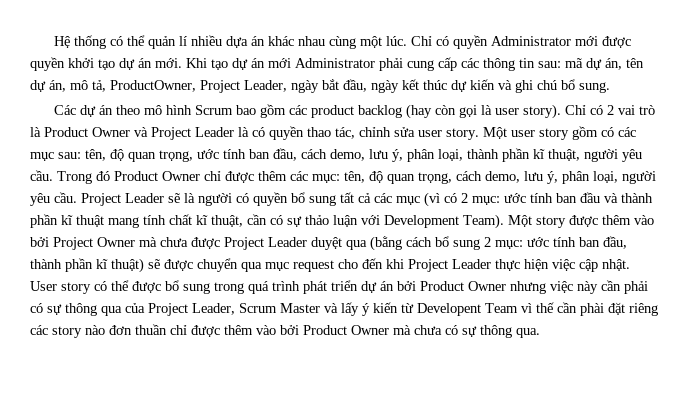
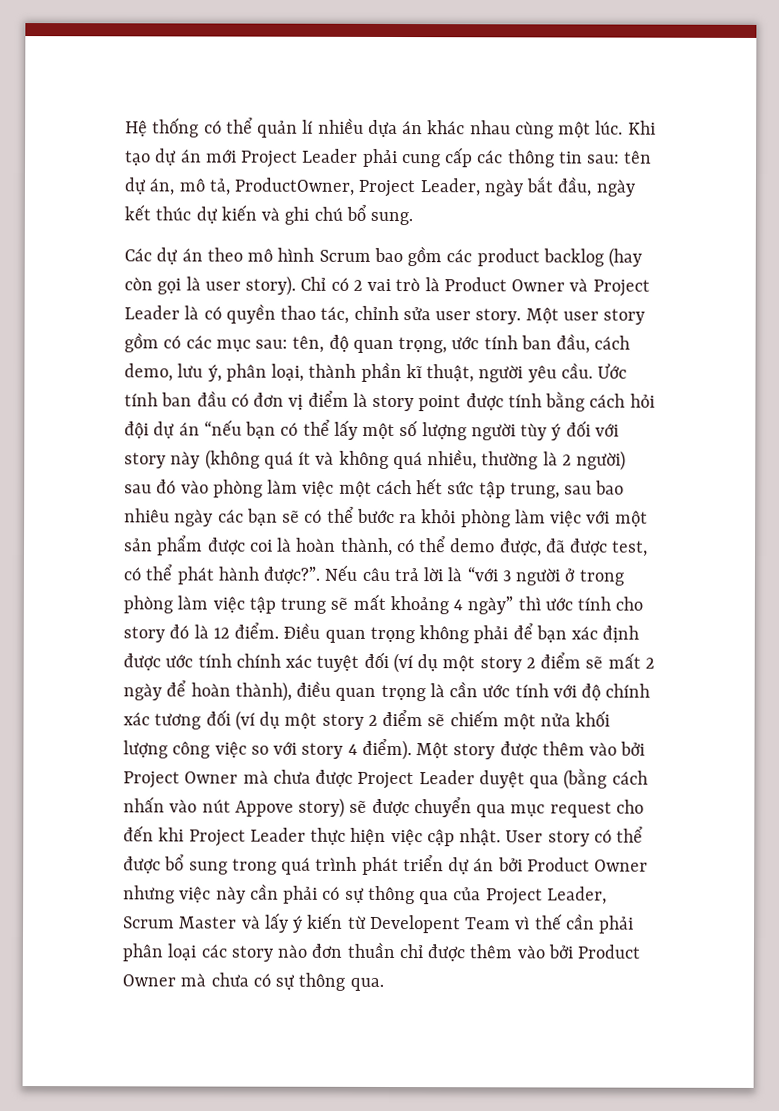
[410,35,631,49] [30,57,182,71] Chỉ có quyền Administrator mới được quyền khởi tạo dự án mới. -> (624, 127) none
[295,58,375,68] Administrator -> [241,148,359,168] Project Leader
[565,58,622,70] mã dự án, -> (621, 159) none
[57,171,656,184] [30,192,653,207] [30,214,504,229] Trong đó Product Owner chỉ được thêm các mục: tên, độ quan trọng, cách demo, lưu ý, phân loại, người yêu cầu. Project Leader sẽ là người có quyền bổ sung tất cả các mục (vì có 2 mục: ước tính ban đầu và thành phần kĩ thuật mang tính chất kĩ thuật, cần có sự thảo luận với Development Team). -> [597,362,628,379] [124,390,655,412] [124,419,619,441] [124,449,627,471] [124,478,625,499] [124,506,648,528] [124,535,649,557] [123,564,624,586] [123,593,644,615] [123,622,640,644] [123,651,655,674] [123,680,651,702] [123,709,611,731] [123,738,412,761] Ước tính ban đầu có đơn vị điểm là story point được tính bằng cách hỏi đội dự án “nếu bạn có thể lấy một số lượng người tùy ý đối với story này (không quá ít và không quá nhiều, thường là 2 người) sau đó vào phòng làm việc một cách hết sức tập trung, sau bao nhiêu ngày các bạn sẽ có thể bước ra khỏi phòng làm việc với một sản phẩm được coi là hoàn thành, có thể demo được, đã được test, có thể phát hành được?”. Nếu câu trả lời là “với 3 người ở trong phòng làm việc tập trung sẽ mất khoảng 4 ngày” thì ước tính cho story đó là 12 điểm. Điều quan trọng không phải để bạn xác định được ước tính chính xác tuyệt đối (ví dụ một story 2 điểm sẽ mất 2 ngày để hoàn thành), điều quan trọng là cần ước tính với độ chính xác tương đối (ví dụ một story 2 điểm sẽ chiếm một nửa khối lượng công việc so với story 4 điểm).
[435,236,627,250] [30,258,144,273] bổ sung 2 mục: ước tính ban đầu, thành phần kĩ thuật) -> [123,796,346,818] nhấn vào nút Appove story)
[580,302,658,316] phài đặt riêng -> [599,915,635,934] [122,943,197,962] phải phân loại

